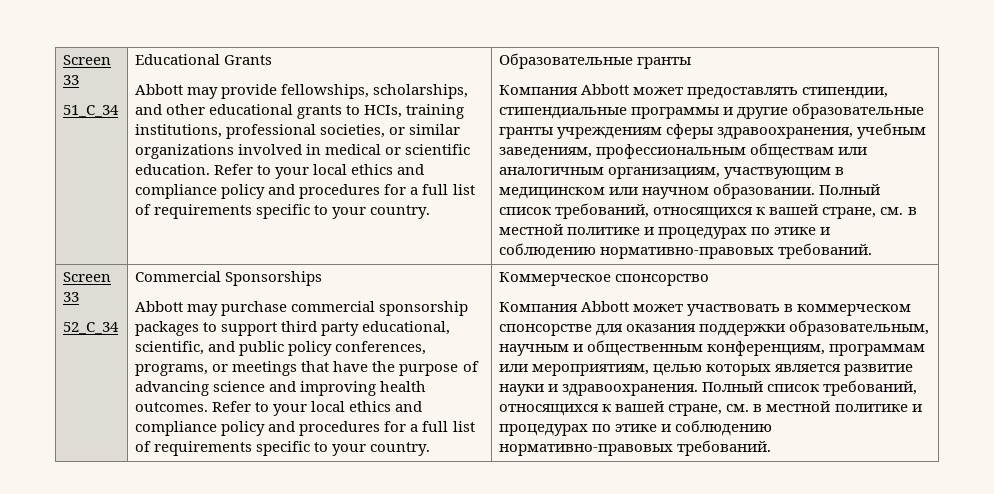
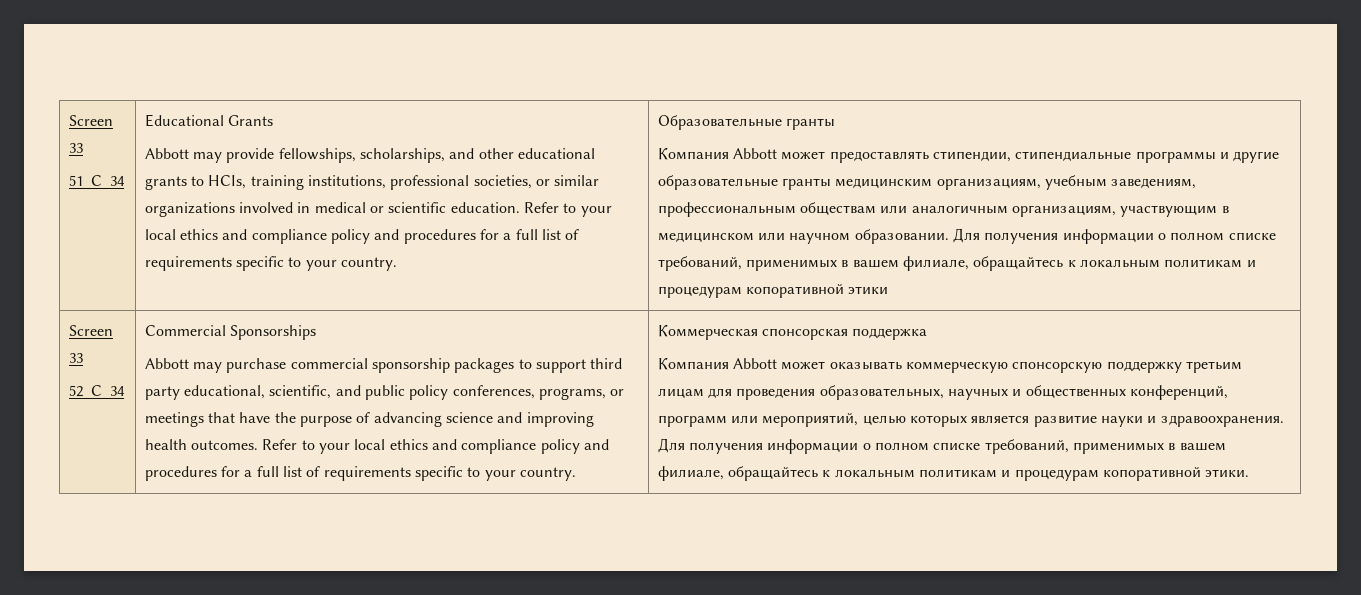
[557,124,854,139] учреждениям сферы здравоохранения, -> [835,178,1041,190] медицинским организациям,
[819,184,881,195] [499,203,917,219] [499,224,831,239] [499,243,873,259] Полный список требований, относящихся к вашей стране, см. в местной политике и процедурах по этике и соблюдению нормативно-правовых требований. -> [952,228,1276,244] [657,256,1256,271] [657,284,889,298] Для получения информации о полном списке требований, применимых в вашем филиале, обращайтесь к локальным политикам и процедурам копоративной этики
[499,272,710,286] [499,301,912,316] [499,320,930,336] [499,340,926,356] [499,364,650,376] Коммерческое спонсорство // Компания Abbott может участвовать в коммерческом спонсорстве для оказания поддержки образовательным, научным и общественным конференциям, программам или мероприятиям, -> [657,325,928,340] [657,358,1242,373] [657,385,1228,400] [657,413,859,427] Коммерческая спонсорская поддержка // Компания Abbott может оказывать коммерческую спонсорскую поддержку третьим лицам для проведения образовательных, научных и общественных конференций, программ или мероприятий,
[702,380,918,396] [499,401,922,416] [499,420,773,436] [499,440,772,456] Полный список требований, относящихся к вашей стране, см. в местной политике и процедурах по этике и соблюдению нормативно-правовых требований. -> [657,438,1226,454] [657,466,1250,481] Для получения информации о полном списке требований, применимых в вашем филиале, обращайтесь к локальным политикам и процедурам копоративной этики.

